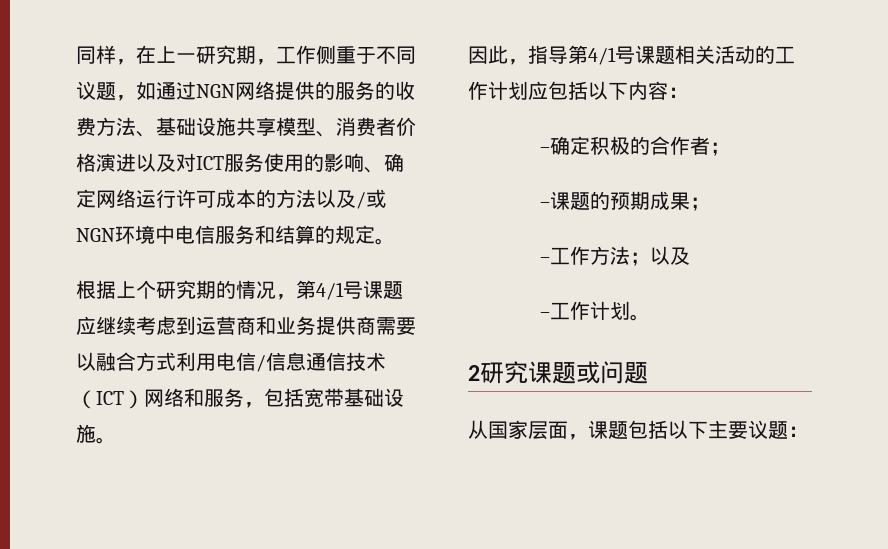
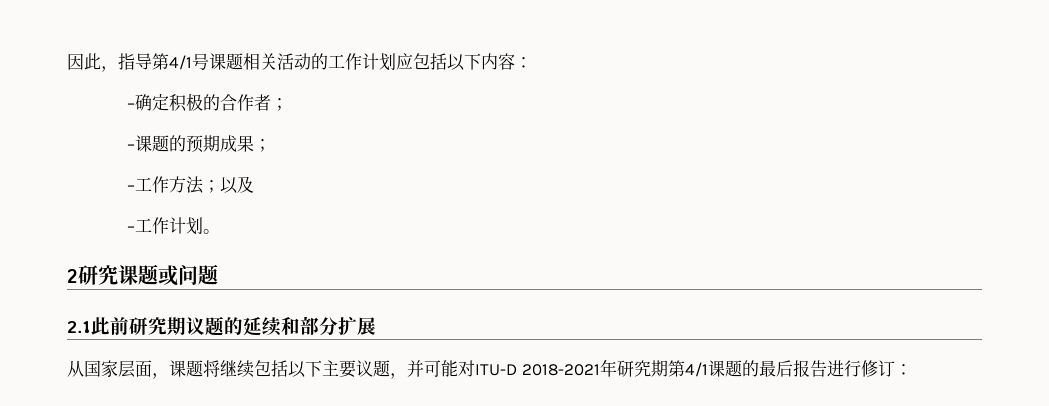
[76,45,416,65] [76,81,415,101] [76,117,416,137] [76,153,404,173] [76,189,386,209] [76,225,395,245] [76,280,403,300] [76,316,416,335] [76,352,386,372] [76,388,404,409] [76,424,116,444] 同样，在上一研究期，工作侧重于不同议题，如通过NGN网络提供的服务的收费方法、基础设施共享模型、消费者价格演进以及对ICT服务使用的影响、确定网络运行许可成本的方法以及/或NGN环境中电信服务和结算的规定。 // 根据上个研究期的情况，第4/1号课题应继续考虑到运营商和业务提供商需要以融合方式利用电信/信息通信技术（ICT）网络和服务，包括宽带基础设施。 // -> (67, 61) none
(648, 373) none -> [67,316,376,336] // 2.1此前研究期议题的延续和部分扩展
(628, 430) none -> [203,360,254,378] 将继续
(788, 430) none -> [390,359,895,379] ，并可能对ITU-D 2018-2021年研究期第4/1课题的最后报告进行修订

